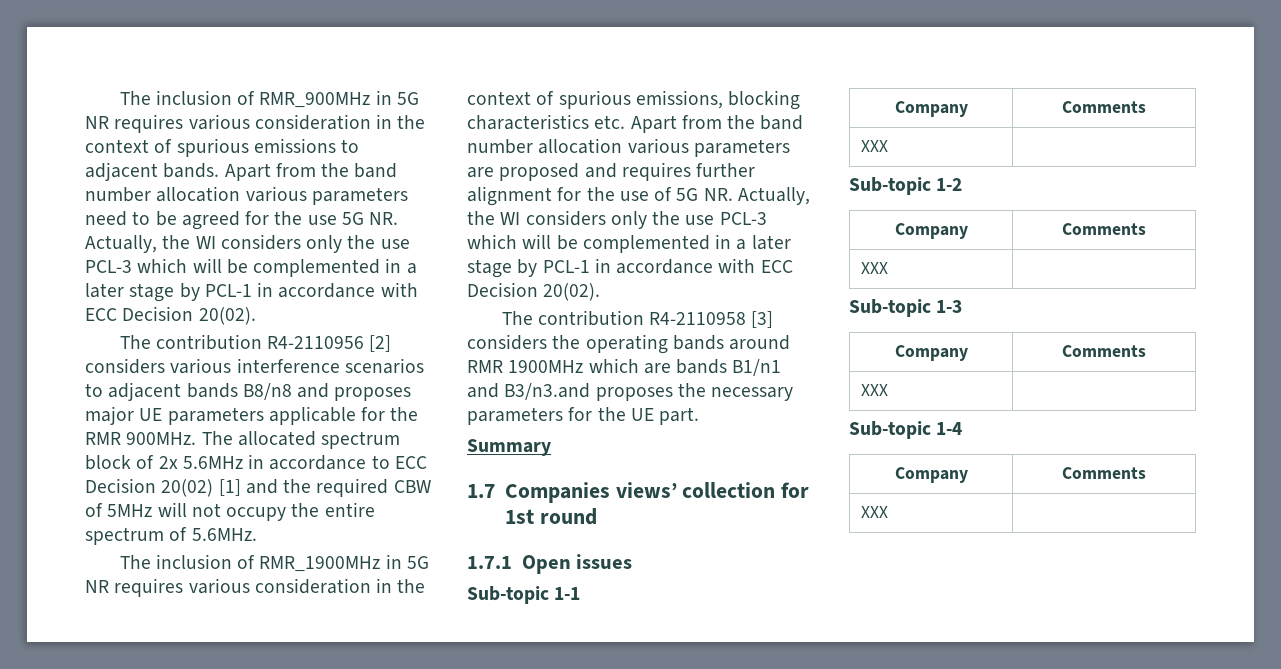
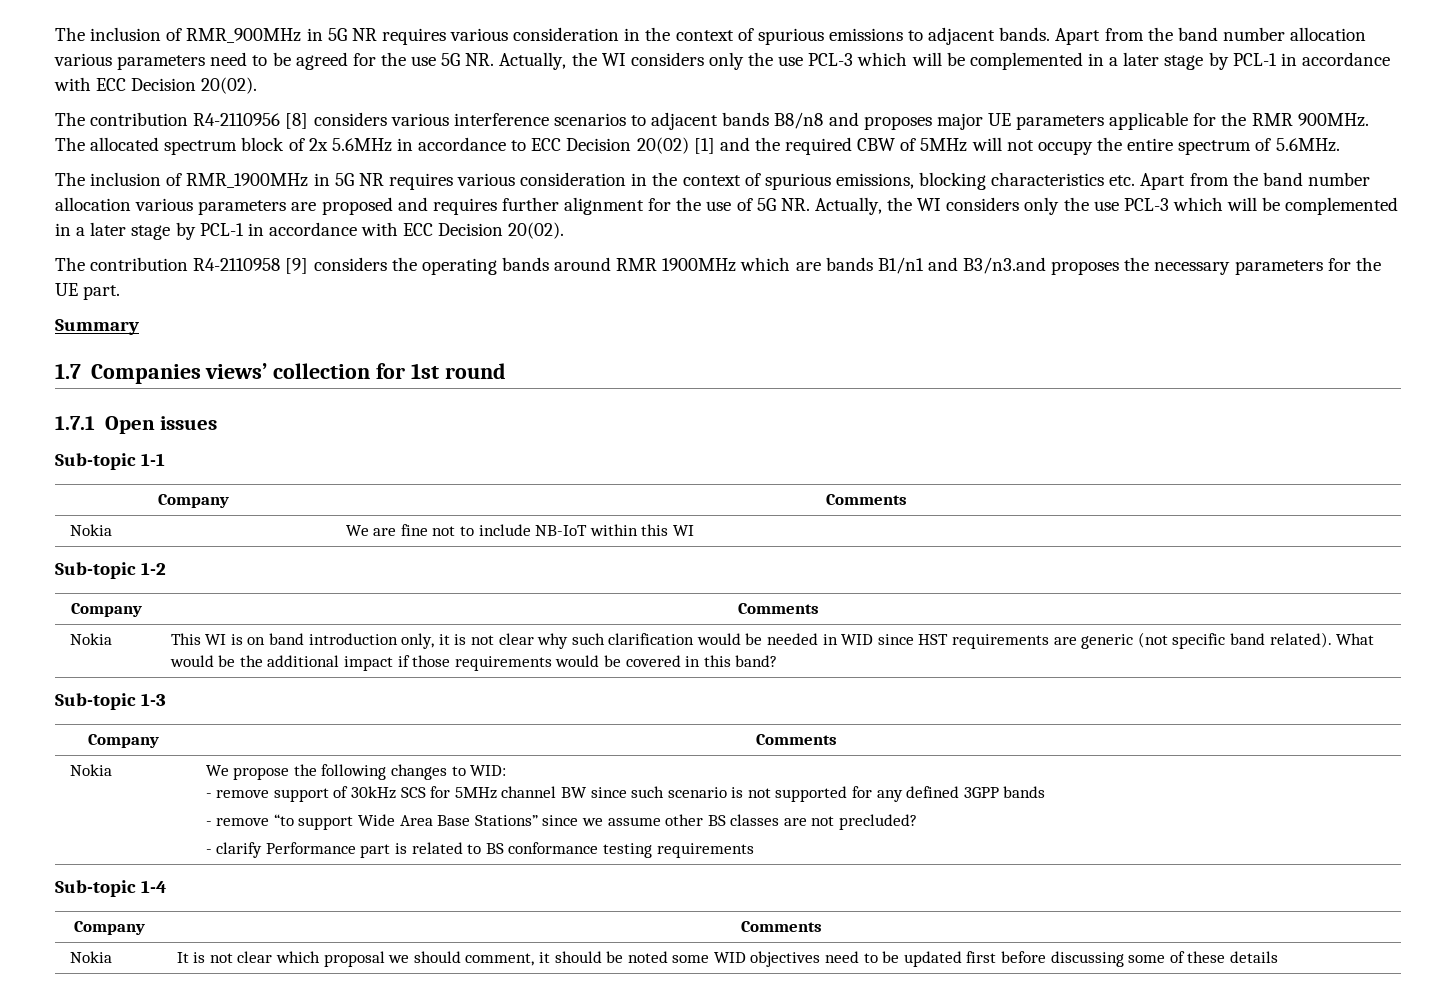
[369,335,392,352] [2] -> [285,113,309,129] [8]
[751,311,774,328] [3] -> [285,258,309,274] [9]
[861,140,889,152] [849,177,963,195] [894,223,968,239] [1062,223,1146,235] [861,262,889,274] [849,299,963,317] [894,345,968,361] [1062,345,1146,357] [861,384,889,396] [849,421,963,439] [894,467,968,483] [1062,467,1146,479] [861,506,889,518] XXX | // Sub-topic 1-2 // Company | Comments // XXX | // Sub-topic 1-3 // Company | Comments // XXX | // Sub-topic 1-4 // Company | Comments // XXX | -> [69,524,112,536] [345,524,694,536] [55,562,167,579] [70,603,142,617] [738,603,819,614] [69,633,112,645] [170,632,1375,649] [169,655,778,671] [55,693,167,710] [88,734,159,748] [755,734,837,745] [69,764,112,776] [205,764,507,780] [205,786,1046,802] [205,814,918,830] [205,842,754,858] [55,880,168,897] [73,921,145,935] [741,921,822,932] [69,951,112,963] [176,951,1278,967] Nokia | We are fine not to include NB-IoT within this WI // Sub-topic 1-2 // Company | Comments // Nokia | This WI is on band introduction only, it is not clear why such clarification would be needed in WID since HST requirements are generic (not specific band related). What would be the additional impact if those requirements would be covered in this band? // Sub-topic 1-3 // Company | Comments // Nokia | We propose the following changes to WID: // - remove support of 30kHz SCS for 5MHz channel BW since such scenario is not supported for any defined 3GPP bands // - remove “to support Wide Area Base Stations” since we assume other BS classes are not precluded? // - clarify Performance part is related to BS conformance testing requirements // Sub-topic 1-4 // Company | Comments // Nokia | It is not clear which proposal we should comment, it should be noted some WID objectives need to be updated first before discussing some of these details

